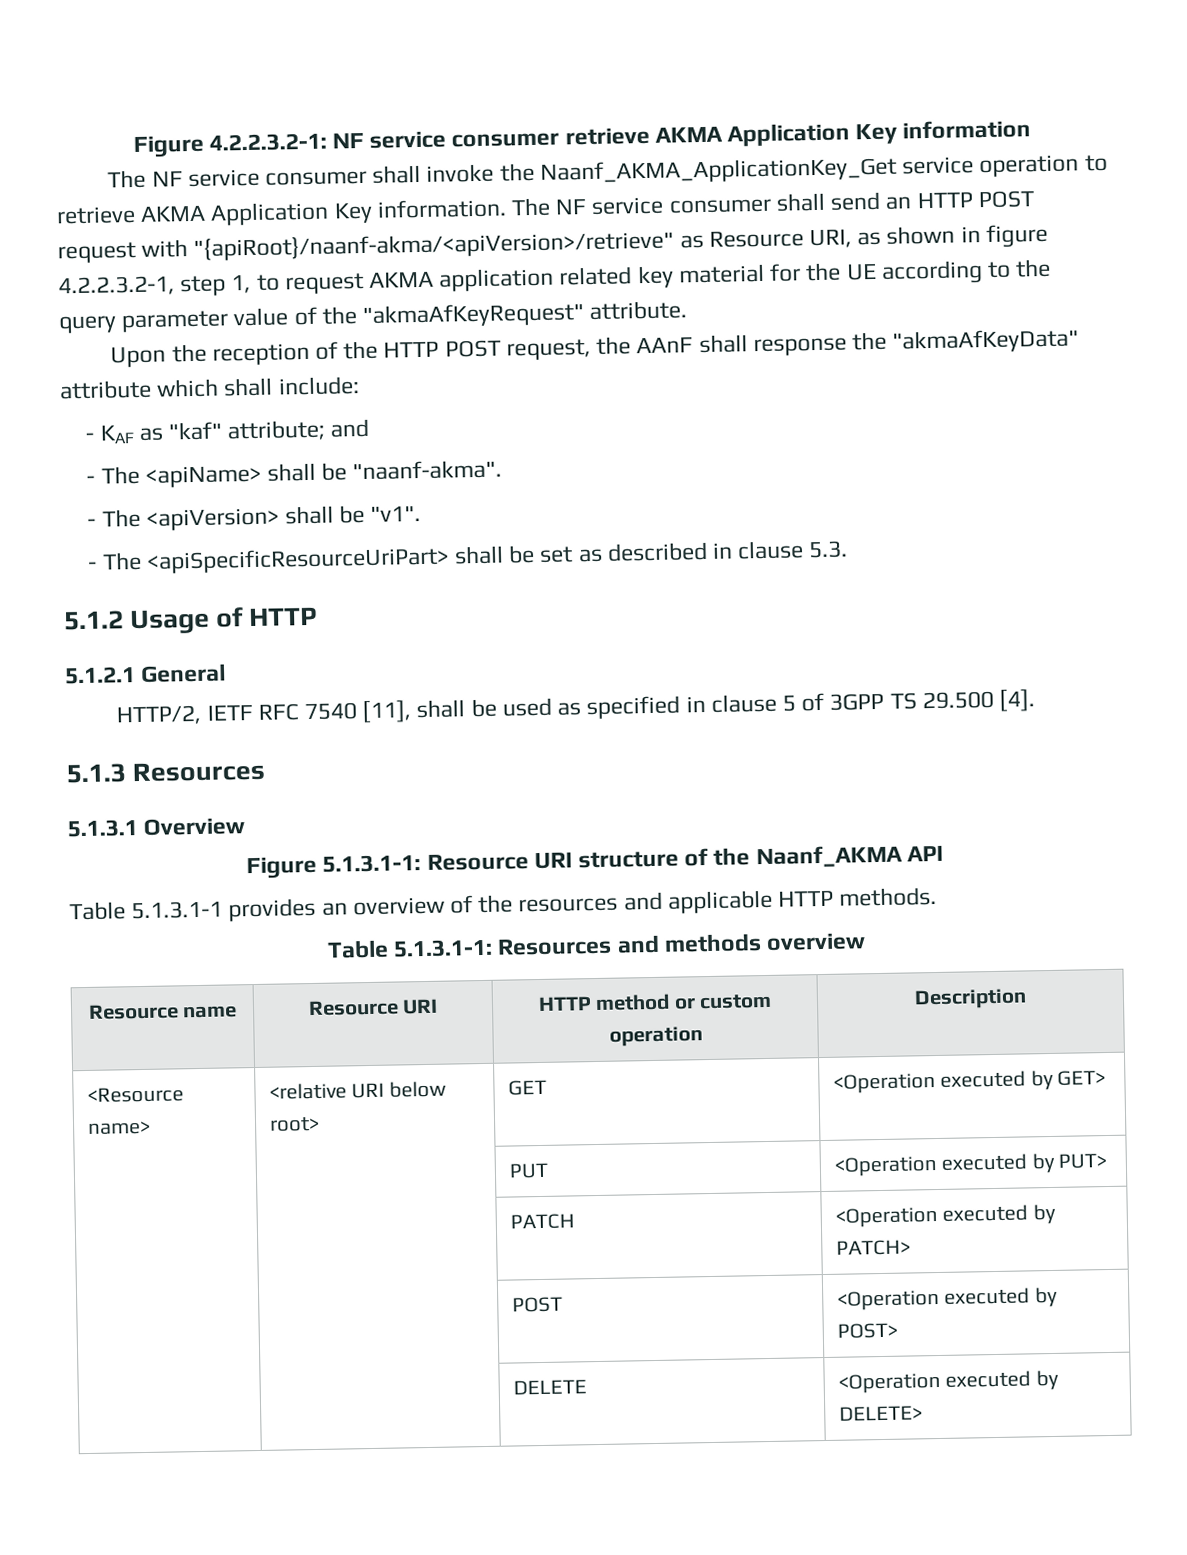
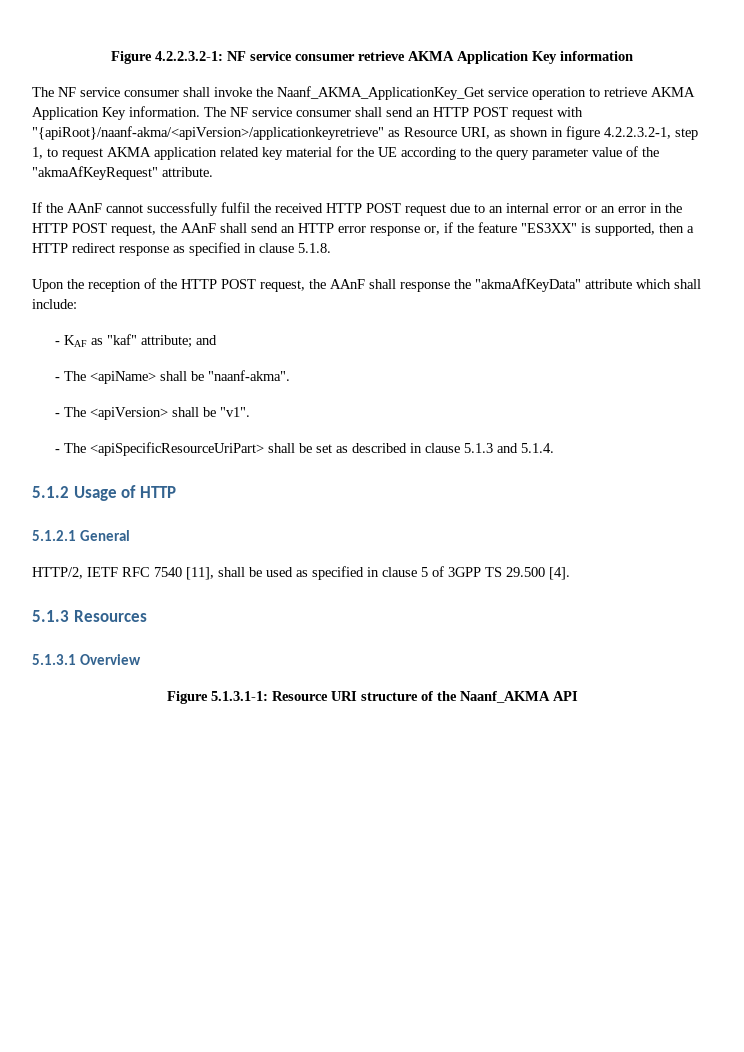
[193,230,675,261] "{apiRoot}/naanf-akma/<apiVersion>/retrieve" -> [32,126,384,140] "{apiRoot}/naanf-akma/<apiVersion>/applicationkeyretrieve"
(688, 310) none -> [32,202,682,216] [32,222,694,236] [32,242,331,256] // If the AAnF cannot successfully fulfil the received HTTP POST request due to an internal error or an error in the HTTP POST request, the AAnF shall send an HTTP error response or, if the feature "ES3XX" is supported, then a HTTP redirect response as specified in clause 5.1.8.
[808,540,849,559] 5.3. -> [464,443,555,453] 5.1.3 and 5.1.4.
[69,886,938,922] [326,932,867,959] [87,1003,238,1020] [307,998,439,1017] [537,993,773,1012] [608,1026,703,1047] [914,988,1027,1010] [86,1086,184,1103] [86,1120,151,1135] [268,1080,446,1100] [268,1116,320,1132] [507,1079,547,1096] [832,1069,1107,1094] [508,1162,549,1179] [833,1152,1108,1177] [509,1213,575,1230] [834,1203,1056,1228] [835,1239,911,1256] [511,1296,563,1313] [836,1286,1058,1311] [836,1322,898,1339] [512,1379,587,1395] [837,1369,1059,1394] [838,1405,923,1421] // Table 5.1.3.1-1 provides an overview of the resources and applicable HTTP methods. // Table 5.1.3.1-1: Resources and methods overview // Resource name | Resource URI | HTTP method or custom operation | Description // <Resource name> | <relative URI below root> | GET | <Operation executed by GET> // | | PUT | <Operation executed by PUT> // | | PATCH | <Operation executed by PATCH> // | | POST | <Operation executed by POST> // | | DELETE | <Operation executed by DELETE> -> (578, 696) none

